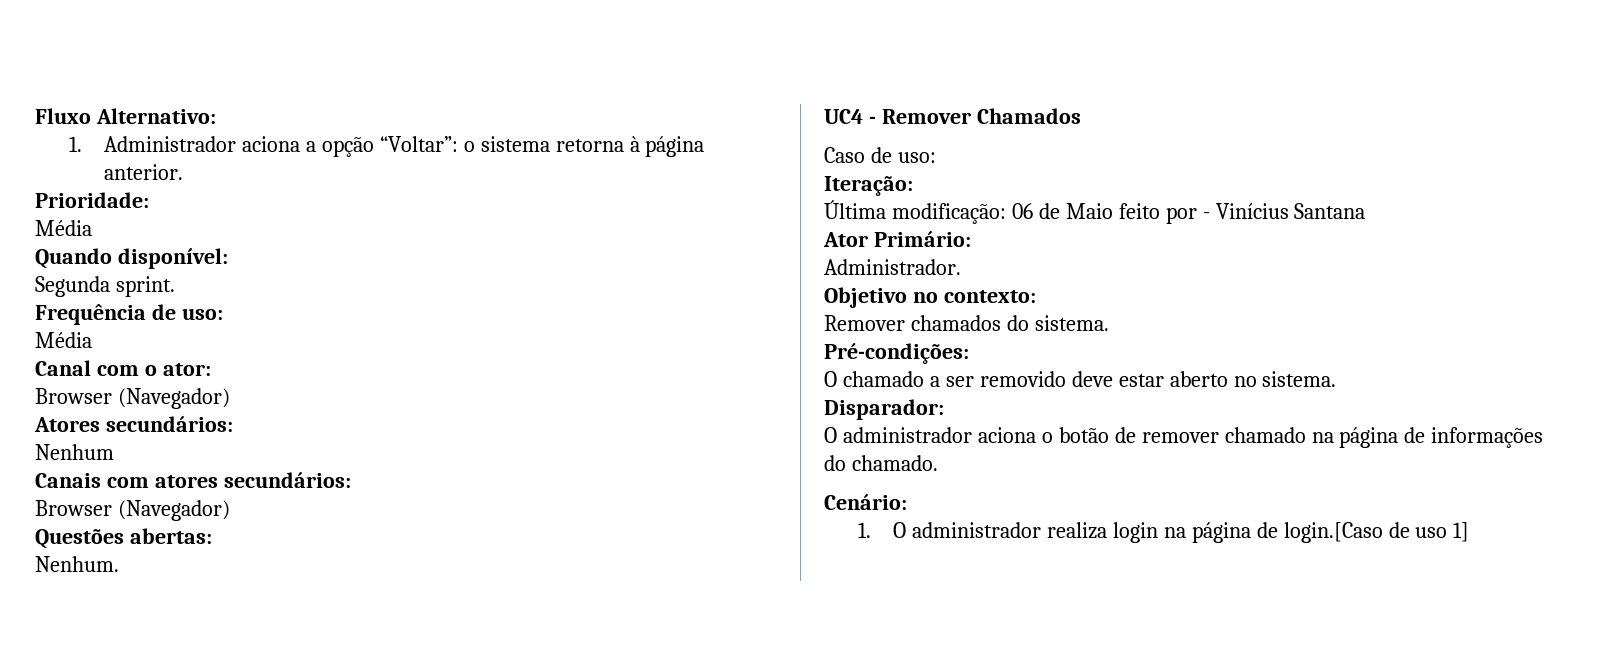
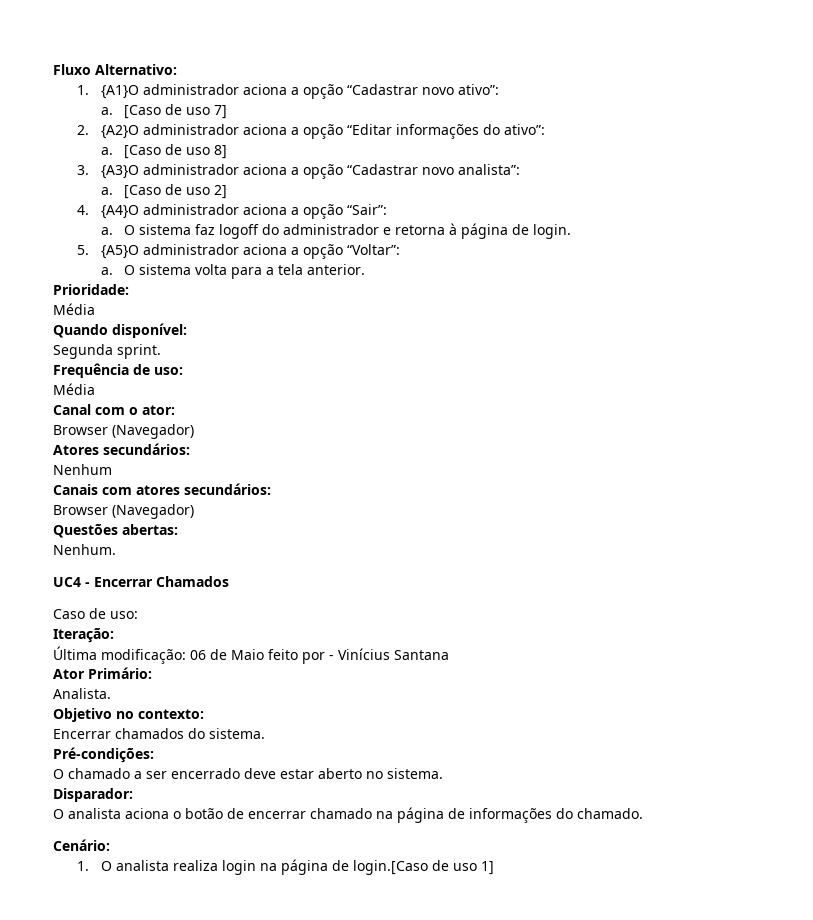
[103,136,705,157] Administrador aciona a opção “Voltar”: o sistema retorna à página -> [100,84,499,99] [100,104,228,119] [76,124,545,139] [100,144,228,159] [76,164,520,179] [100,184,228,199] [76,204,387,219] [100,223,572,239] [76,244,400,259] [100,264,304,279] {A1}O administrador aciona a opção “Cadastrar novo ativo”: // a. [Caso de uso 7] // 2. {A2}O administrador aciona a opção “Editar informações do ativo”: // a. [Caso de uso 8] // 3. {A3}O administrador aciona a opção “Cadastrar novo analista”: // a. [Caso de uso 2] // 4. {A4}O administrador aciona a opção “Sair”: // a. O sistema faz logoff do administrador e retorna à página de login. // 5. {A5}O administrador aciona a opção “Voltar”: // a. O sistema volta para a tela
[881,109,971,124] Remover -> [94,577,153,587] Encerrar
[824,259,961,275] Administrador. -> [53,688,111,699] Analista.
[824,315,905,331] Remover -> [53,729,111,739] Encerrar
[979,371,1066,387] removido -> [171,768,240,779] encerrado
[842,427,972,443] administrador -> [68,808,121,819] analista
[1141,432,1219,443] remover -> [248,811,306,819] encerrar
[911,522,1041,538] administrador -> [115,860,169,871] analista

